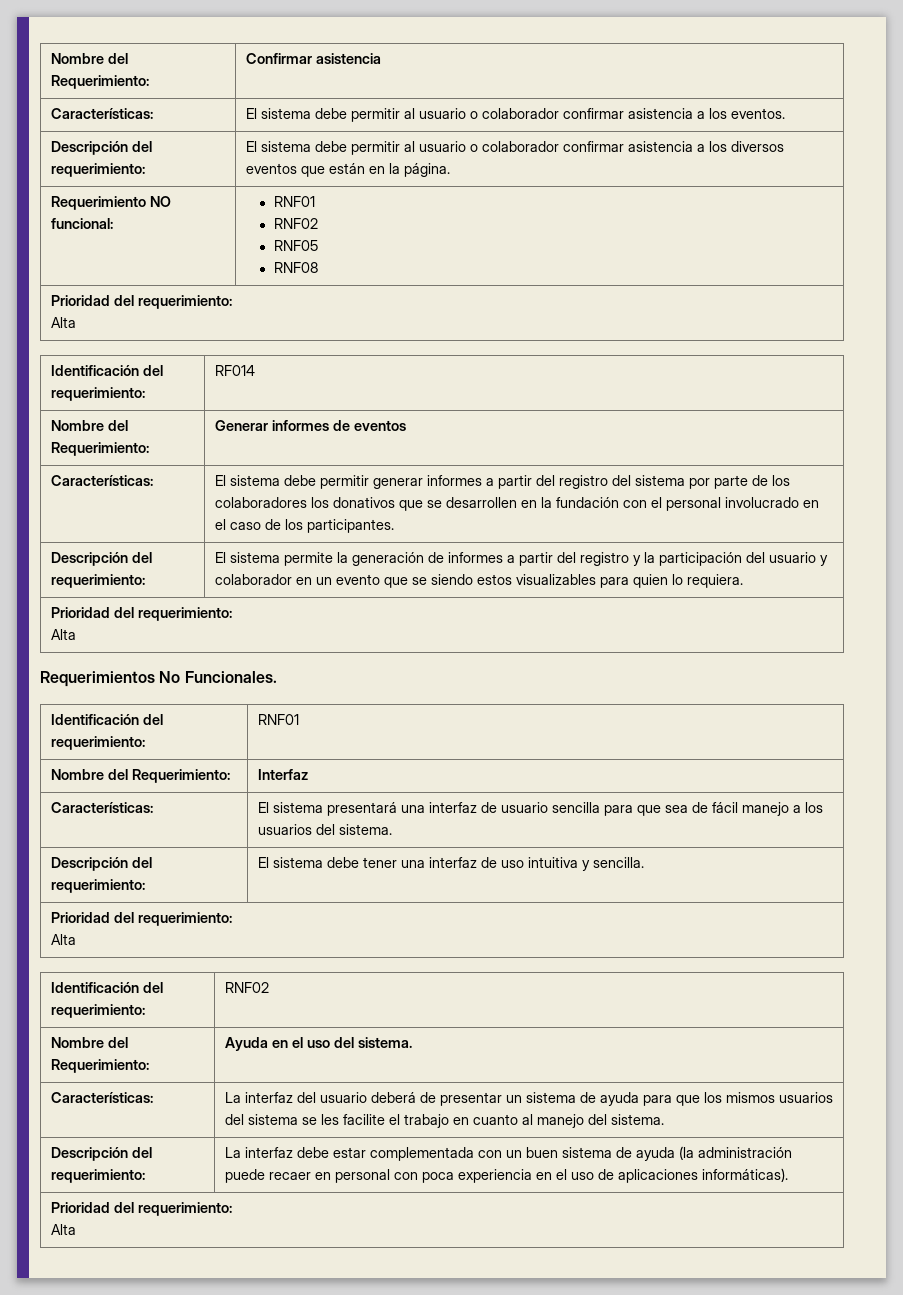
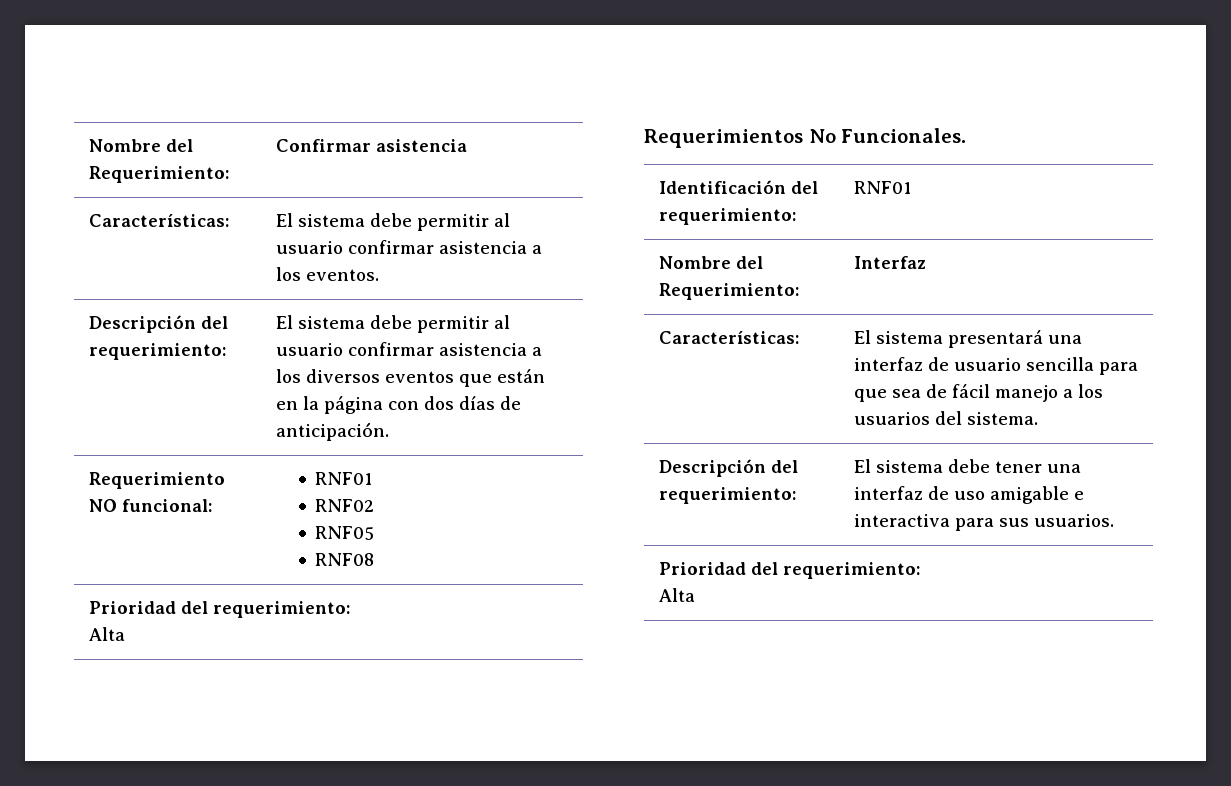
[469,108,559,119] o colaborador -> (343, 247) none
[469,141,559,152] o colaborador -> (343, 349) none
[403,163,450,177] página. -> [323,396,521,414] [275,422,389,441] página con dos días de anticipación.
[50,365,163,376] [50,387,145,401] [214,365,255,376] [50,420,128,431] [50,442,149,456] [214,420,406,431] [50,475,153,486] [214,475,790,489] [214,497,819,511] [214,519,394,533] [50,552,152,566] [50,574,145,588] [214,552,828,566] [214,574,743,588] [50,607,232,621] [50,629,76,640] // Identificación del requerimiento: | RF014 // Nombre del Requerimiento: | Generar informes de eventos // Características: | El sistema debe permitir generar informes a partir del registro del sistema por parte de los colaboradores los donativos que se desarrollen en la fundación con el personal involucrado en el caso de los participantes. // Descripción del requerimiento: | El sistema permite la generación de informes a partir del registro y la participación del usuario y colaborador en un evento que se siendo estos visualizables para quien lo requiera. // Prioridad del requerimiento: // Alta -> (125, 634) none
[527,857,644,871] [50,912,232,926] [50,934,76,945] [50,982,163,993] [50,1004,145,1018] [224,982,269,993] [50,1037,128,1048] [50,1059,149,1073] [224,1037,412,1051] [50,1092,153,1103] [224,1092,833,1106] [224,1114,664,1128] [50,1147,152,1161] [50,1169,145,1183] [224,1146,792,1161] [224,1168,788,1183] intuitiva y sencilla. // Prioridad del requerimiento: // Alta // Identificación del requerimiento: | RNF02 // Nombre del Requerimiento: | Ayuda en el uso del sistema. // Características: | La interfaz del usuario deberá de presentar un sistema de ayuda para que los mismos usuarios del sistema se les facilite el trabajo en cuanto al manejo del sistema. // Descripción del requerimiento: | La interfaz debe estar complementada con un buen sistema de ayuda (la administración puede recaer en personal con poca experiencia en el uso de aplicaciones informáticas). -> [989,486,1084,504] [853,514,1114,531] amigable e interactiva para sus usuarios.

